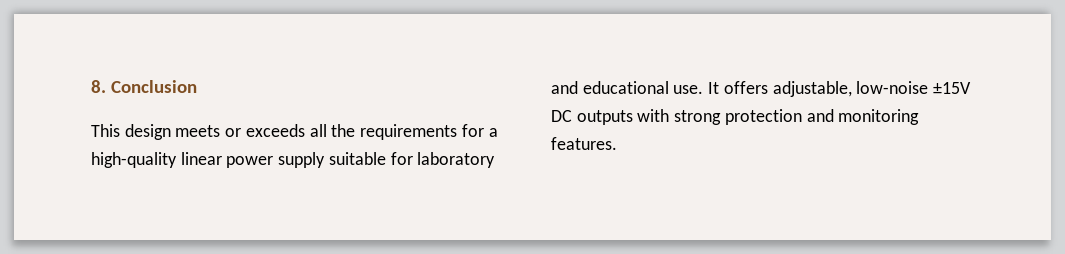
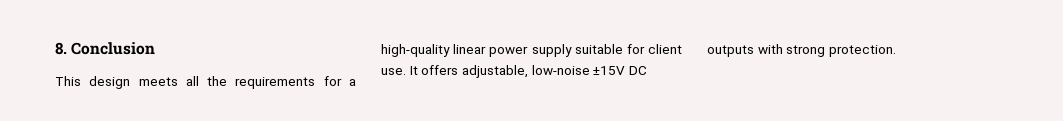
[225,124,305,137] or exceeds -> (178, 81) none
[417,152,496,168] [551,81,669,94] laboratory and educational -> [648,44,682,54] client
[724,109,920,125] [551,137,617,150] protection and monitoring features. -> [828,45,896,57] protection.

